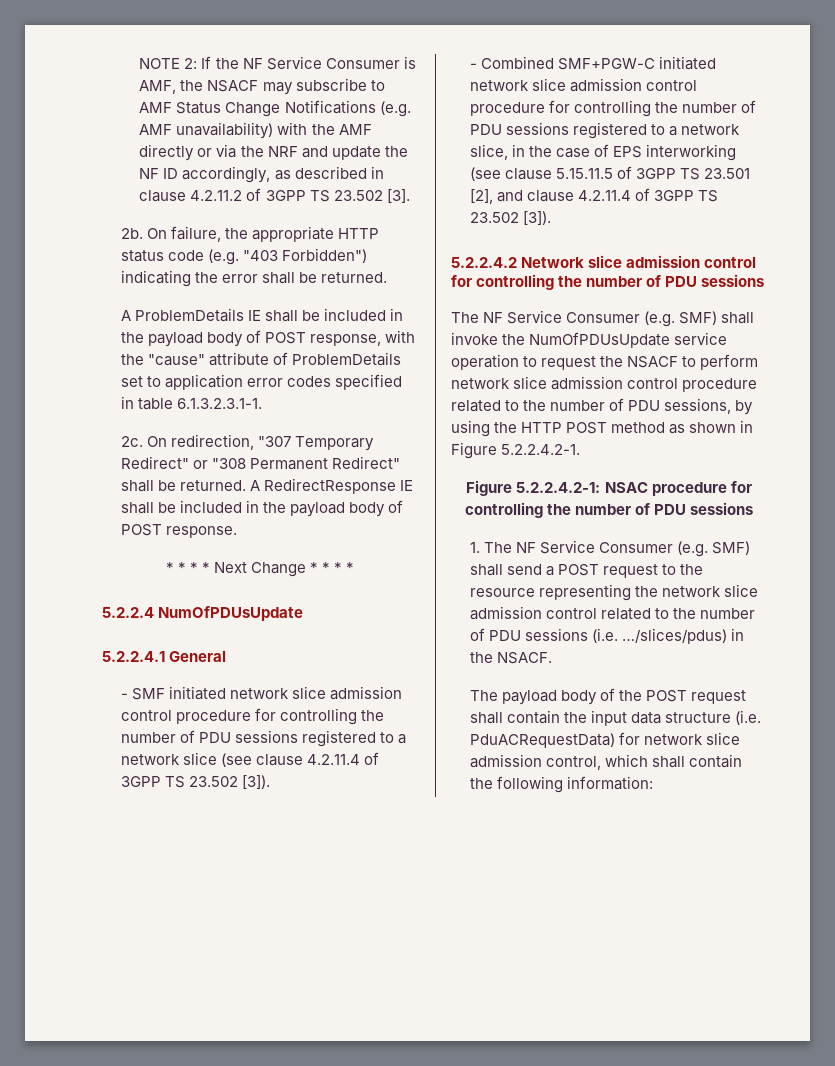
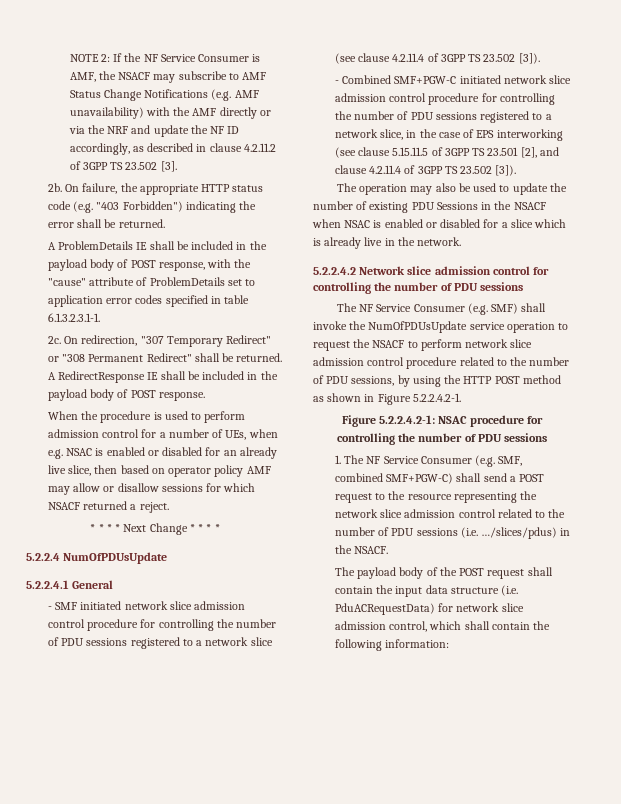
(237, 532) none -> [47,411,246,423] [47,429,278,440] [47,447,277,459] [47,465,271,477] [47,483,256,495] [47,501,169,513] // When the procedure is used to perform admission control for a number of UEs, when e.g. NSAC is enabled or disabled for an already live slice, then based on operator policy AMF may allow or disallow sessions for which NSACF returned a reject.
(551, 218) none -> [336,183,567,195] [313,201,546,213] [312,219,567,228] [313,237,462,249] // The operation may also be used to update the number of existing PDU Sessions in the NSACF when NSAC is enabled or disabled for a slice which is already live in the network.
[711,541,750,555] SMF) -> [498,456,523,466] [334,473,454,484] SMF, combined SMF+PGW-C)

